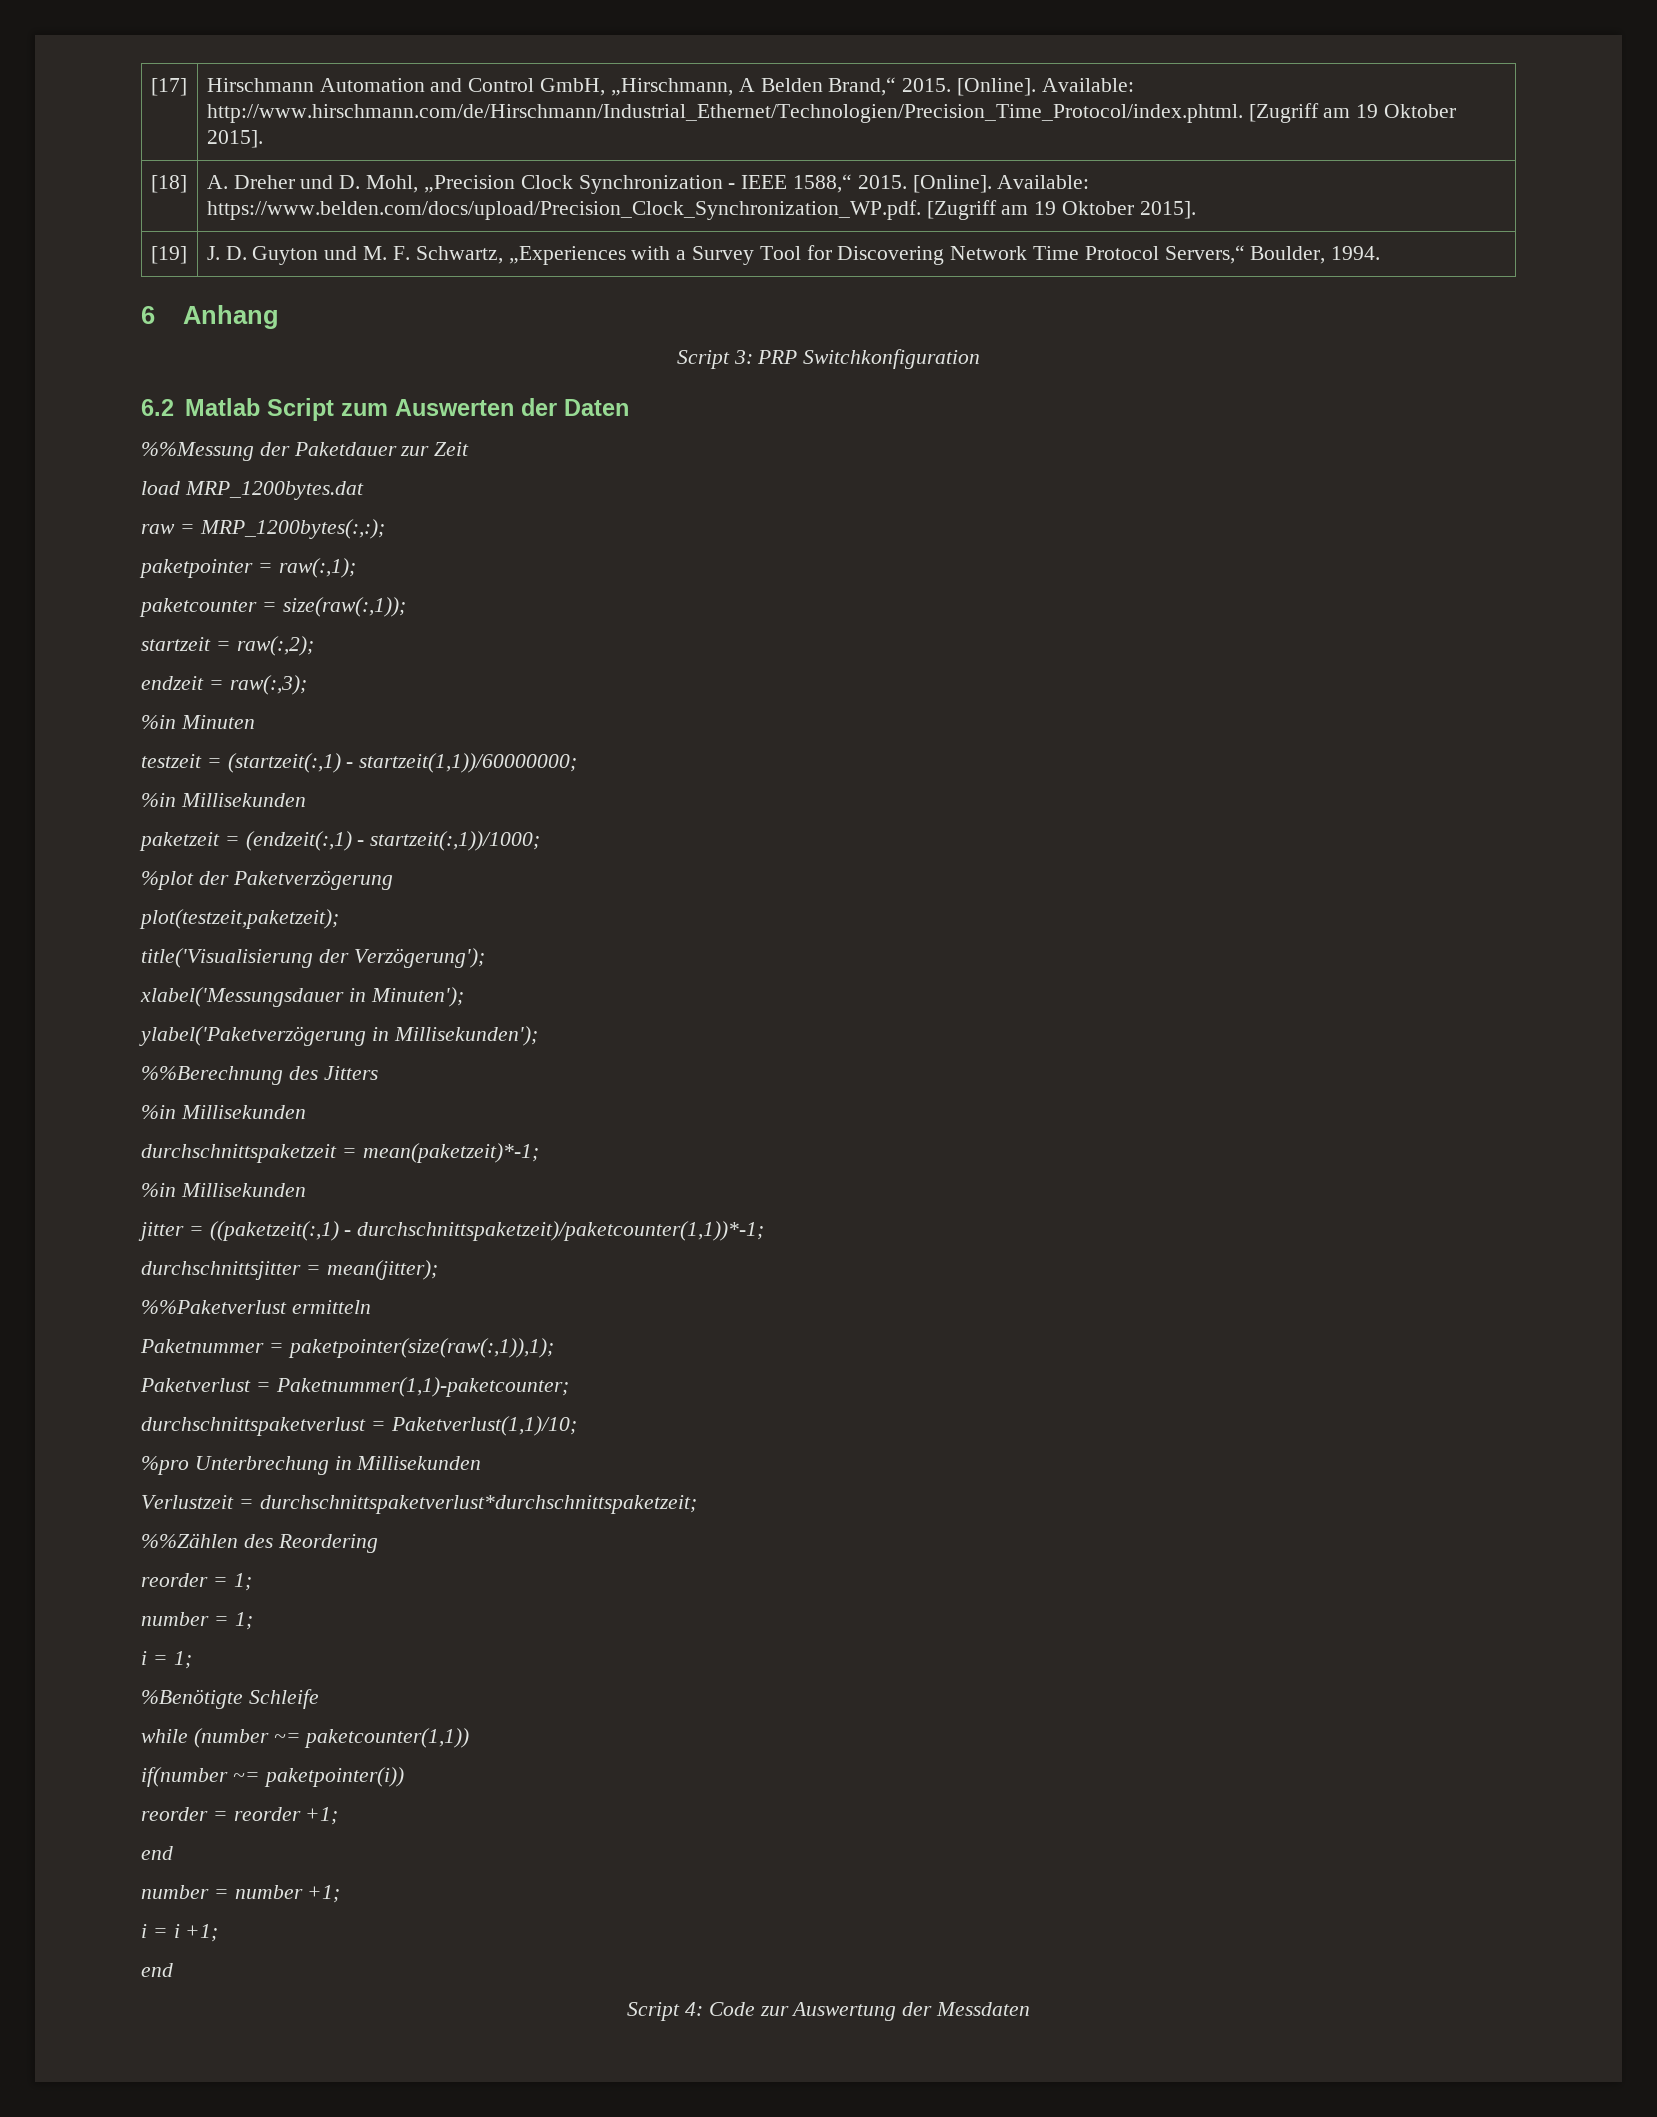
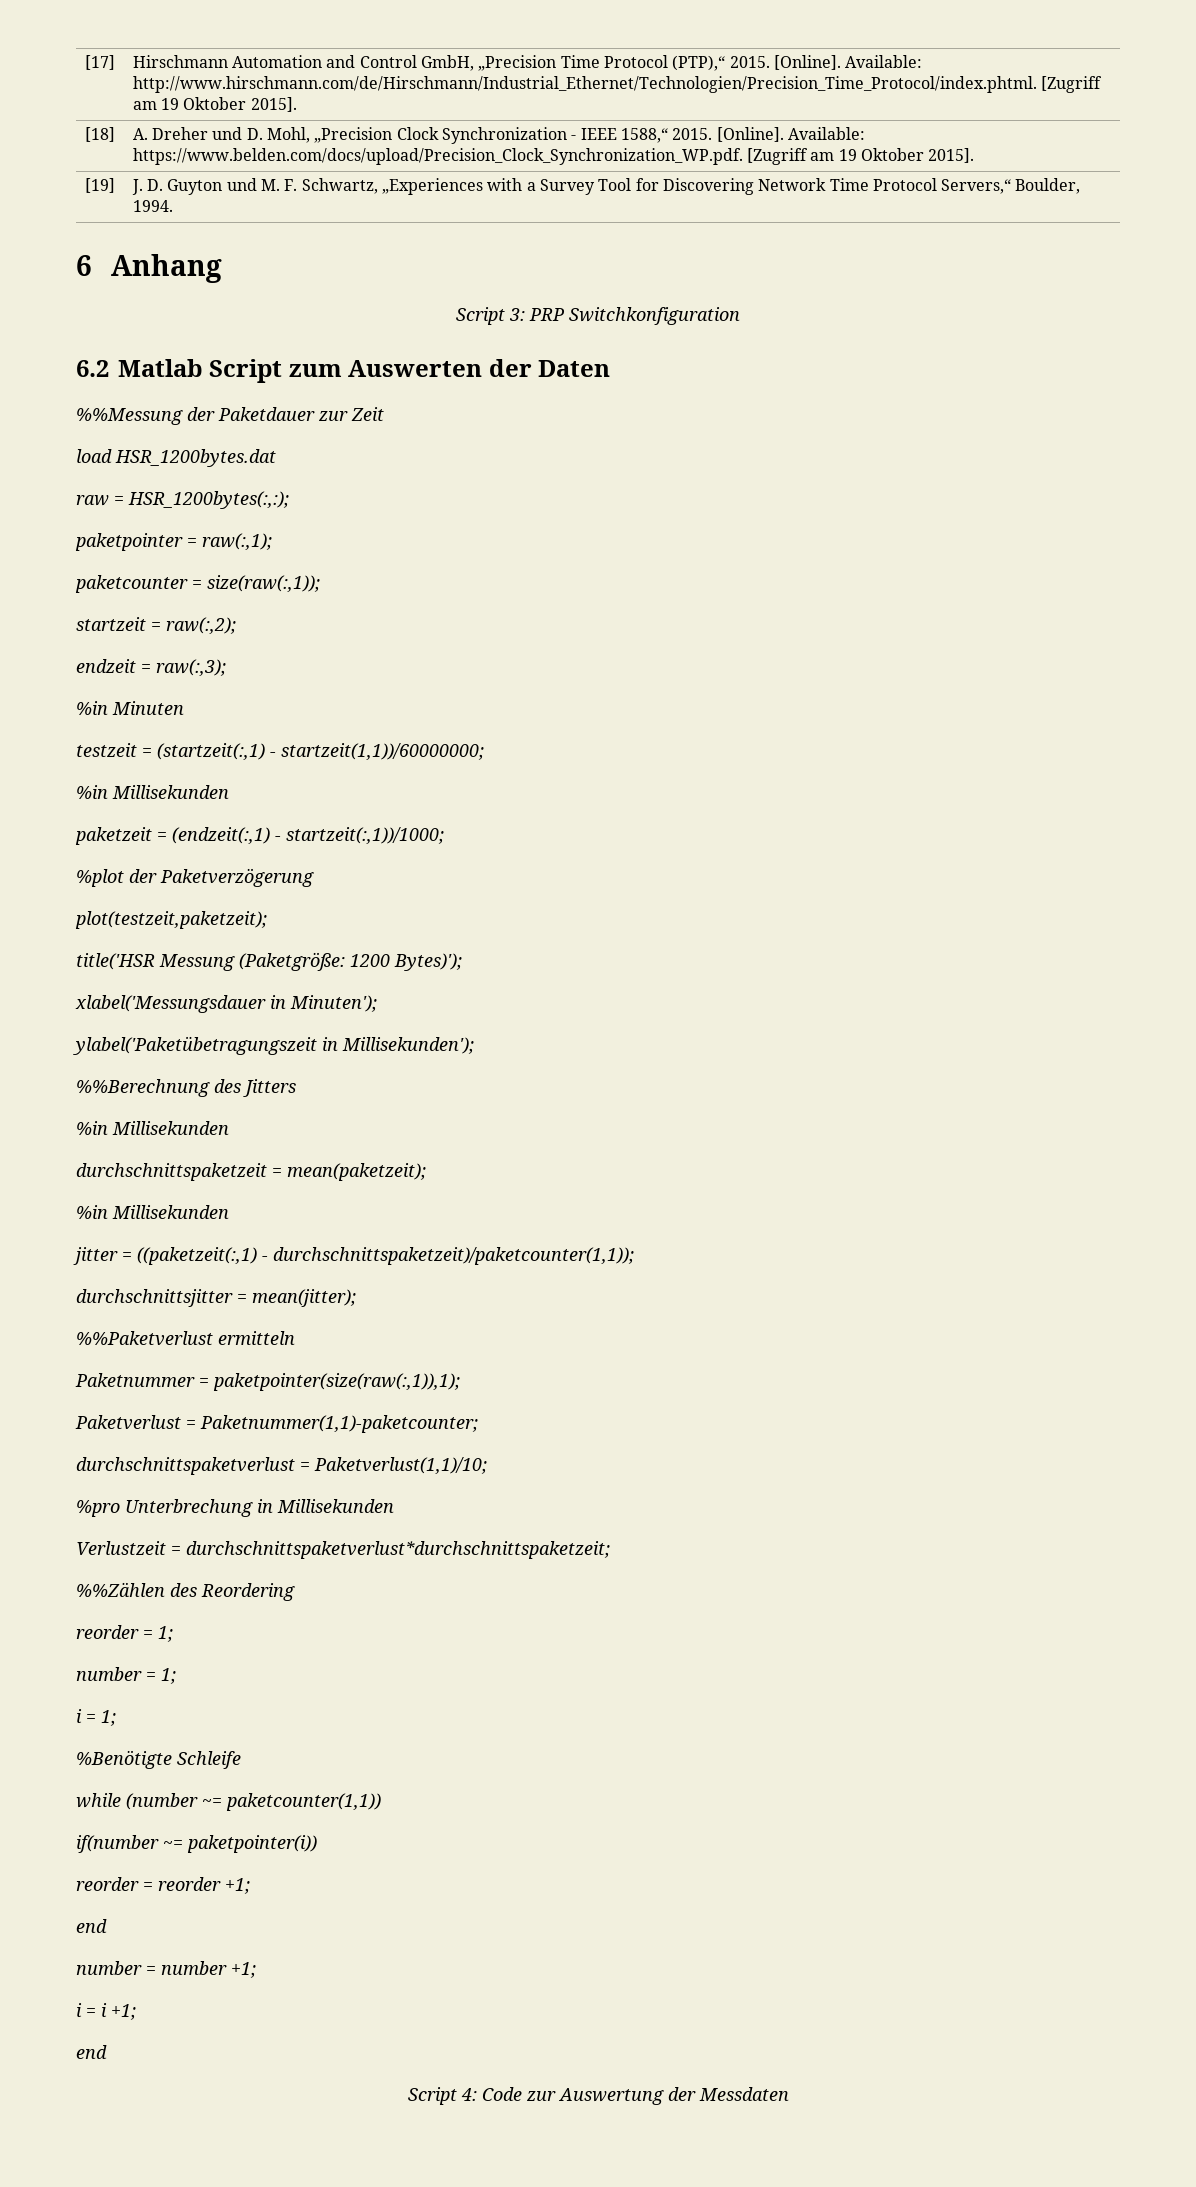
[610,77,897,96] „Hirschmann, A Belden Brand,“ -> [478,55,726,71] „Precision Time Protocol (PTP),“
[184,481,364,500] MRP_1200bytes.dat -> [115,449,276,467] HSR_1200bytes.dat
[199,519,385,539] MRP_1200bytes(:,:); -> [128,491,289,509] HSR_1200bytes(:,:);
[141,948,485,968] title('Visualisierung der Verzögerung'); -> [76,952,462,971] title('HSR Messung (Paketgröße: 1200 Bytes)');
[139,1026,366,1046] ylabel('Paketverzögerung -> [73,1036,317,1055] ylabel('Paketübetragungszeit
[362,1143,539,1163] mean(paketzeit)*-1; -> [287,1163,426,1181] mean(paketzeit);
[357,1221,765,1241] durchschnittspaketzeit)/paketcounter(1,1))*-1; -> [273,1247,634,1265] durchschnittspaketzeit)/paketcounter(1,1));

